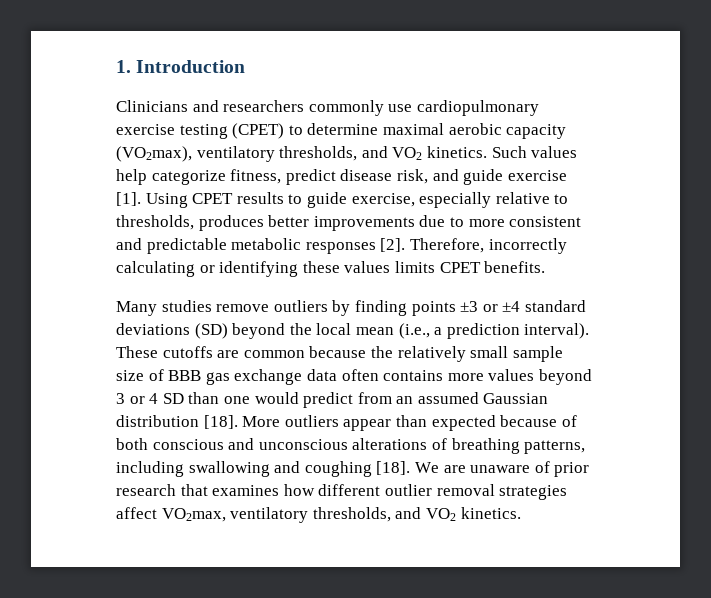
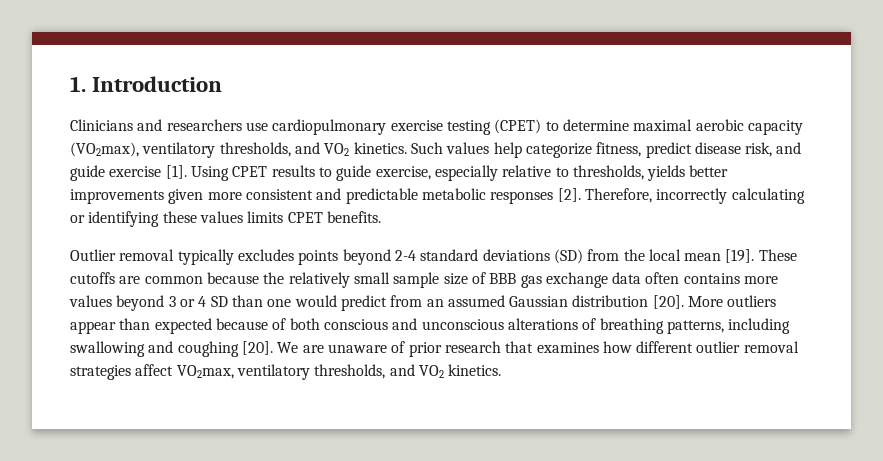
[308,100,384,116] commonly -> (242, 125) none
[198,215,264,231] produces -> [647,165,686,181] yields
[419,215,464,227] due to -> [168,189,204,204] given
[116,300,521,316] Many studies remove outliers by finding points ±3 or ±4 -> [70,249,416,265] Outlier removal typically excludes points beyond 2-4
[232,323,286,339] beyond -> [587,249,620,261] from
[398,323,590,339] (i.e., a prediction interval). -> [725,249,755,263] [19].
[203,415,238,429] [18]. -> [652,295,684,309] [20].
[376,461,411,475] [18]. -> [241,341,273,355] [20].

